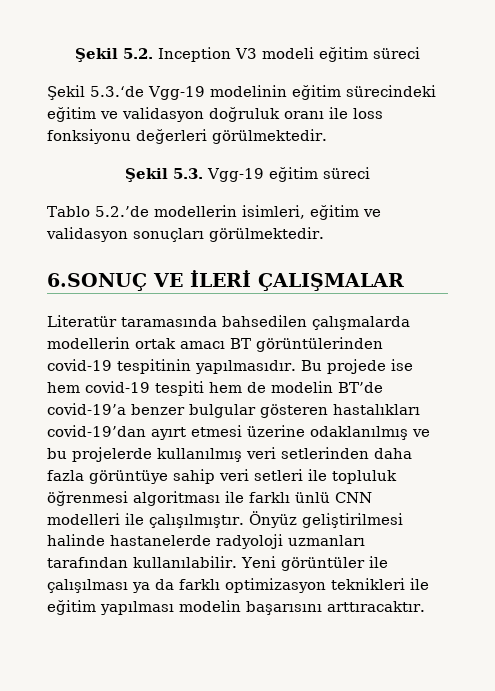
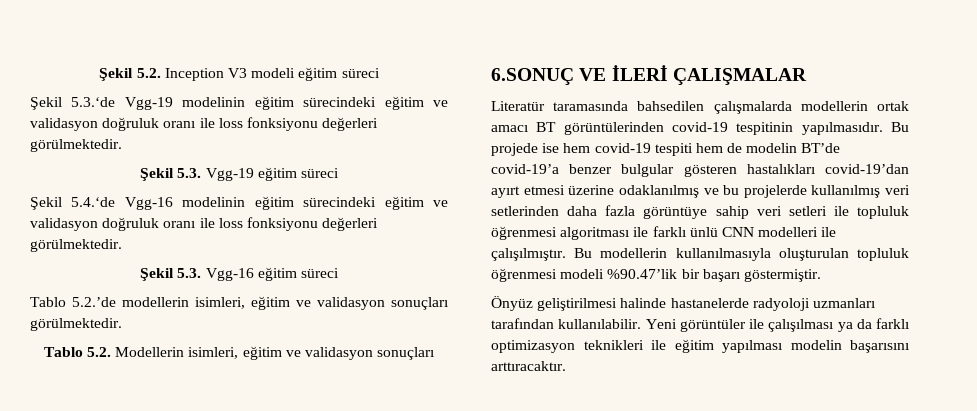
(370, 173) none -> [30,196,448,210] [30,217,379,231] [30,239,122,252] [140,267,339,281] // Şekil 5.4.‘de Vgg-16 modelinin eğitim sürecindeki eğitim ve validasyon doğruluk oranı ile loss fonksiyonu değerleri görülmektedir. // Şekil 5.3. Vgg-16 eğitim süreci
(324, 234) none -> [43,346,436,360] // Tablo 5.2. Modellerin isimleri, eğitim ve validasyon sonuçları
(244, 521) none -> [574,248,909,261] [491,268,821,282] Bu modellerin kullanılmasıyla oluşturulan topluluk öğrenmesi modeli %90.47’lik bir başarı göstermiştir. //

